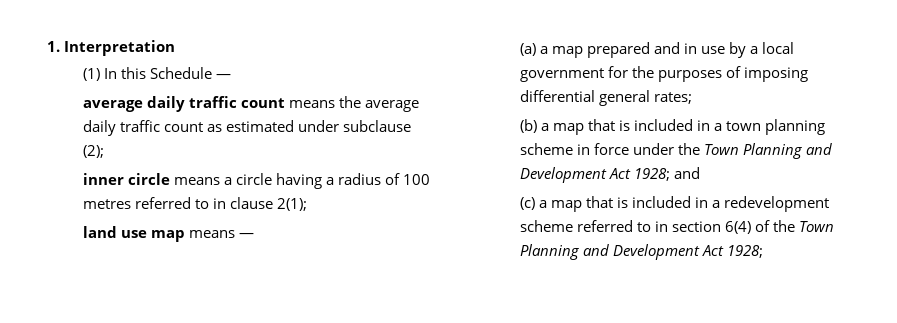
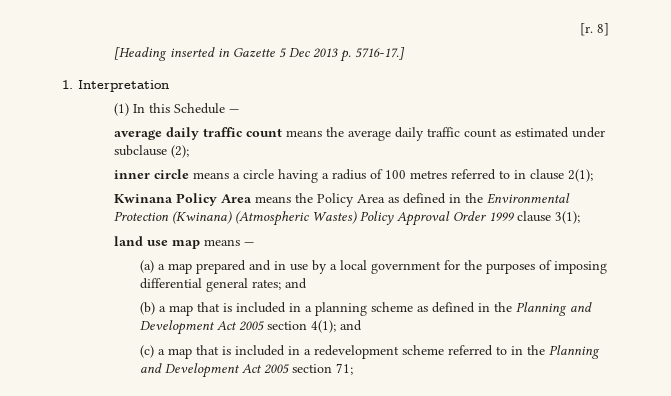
(47, 46) none -> [580,23,609,36] [114,47,406,62] [r. 8] // [Heading inserted in Gazette 5 Dec 2013 p. 5716-17.] //
(307, 204) none -> [114,193,571,207] [114,211,581,226] // Kwinana Policy Area means the Policy Area as defined in the Environmental Protection (Kwinana) (Atmospheric Wastes) Policy Approval Order 1999 clause 3(1);
(692, 98) none -> [285,278,308,289] and
[725,121,761,131] town -> (313, 309) none
[576,143,832,159] [519,167,670,183] in force under the Town Planning and Development Act 1928; -> [417,302,593,316] [140,320,337,335] as defined in the Planning and Development Act 2005 section 4(1);
[671,220,834,234] [519,244,763,260] section 6(4) of the Town Planning and Development Act 1928; -> [527,345,601,359] [140,363,354,378] the Planning and Development Act 2005 section 71;

